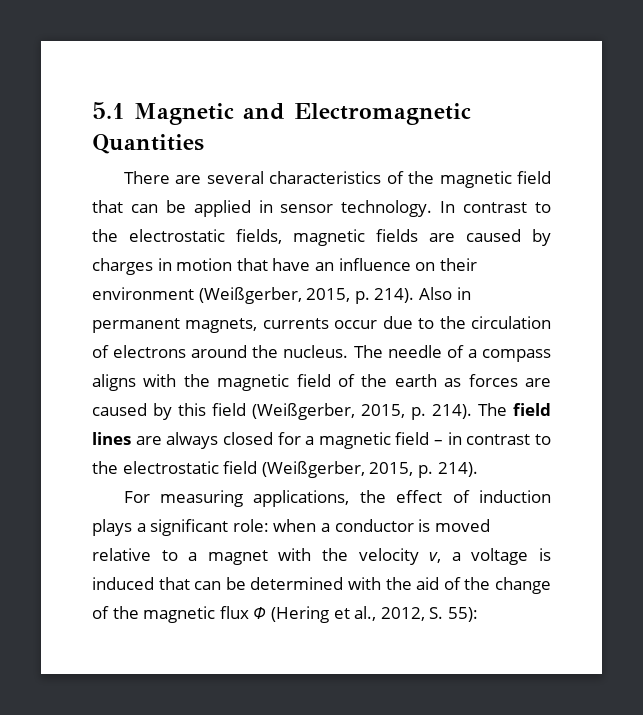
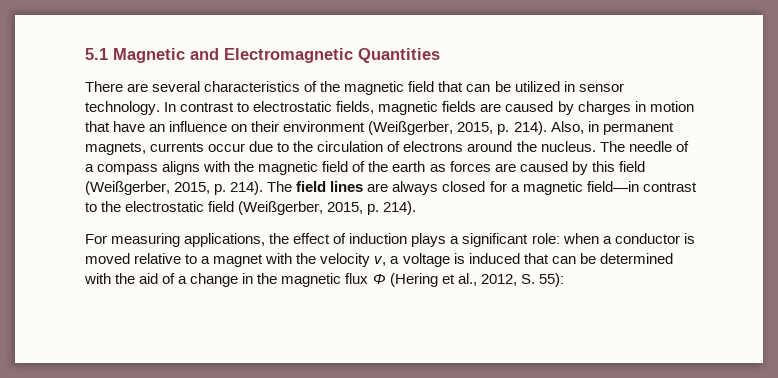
[193,200,251,217] applied -> [514,81,560,92] utilized
[92,229,118,242] the -> (250, 107) none
[418,287,452,300] Also -> [550,121,584,134] Also,
[395,432,462,445] field – in -> [586,181,639,192] field—in
[464,577,552,594] [92,606,109,619] the change of -> [178,273,254,287] a change in

